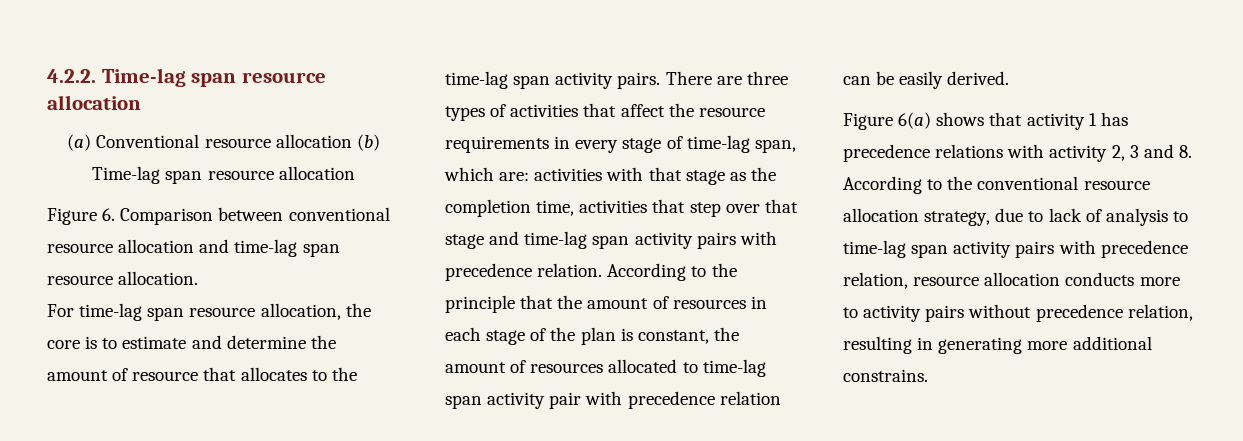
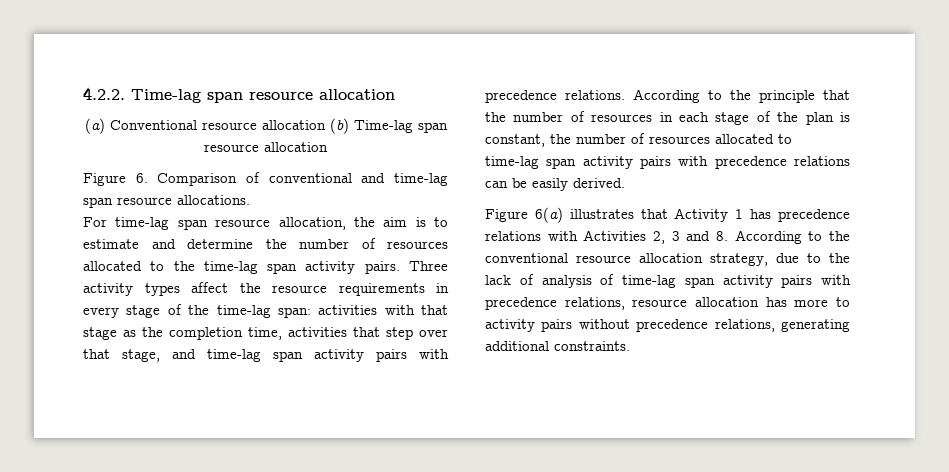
[218,207,390,221] [47,239,195,253] between conventional resource allocation -> [246,172,352,183] of conventional
[118,271,199,285] allocation. -> [177,195,250,205] allocations.
[47,340,80,349] core -> [383,217,408,227] aim
[47,367,307,381] amount of resource that allocates -> [299,238,448,249] [83,261,142,271] number of resources allocated
[665,71,788,85] [445,103,617,121] There are three types of activities that -> [408,261,448,271] [83,283,180,296] Three activity types
[686,135,796,153] [444,167,530,181] time-lag span, which are: -> [188,305,311,318] the time-lag span:
[445,234,484,249] stage -> [122,349,160,362] stage,
[537,263,603,277] relation. -> [565,90,625,100] relations.
[587,298,649,309] amount -> [513,112,564,122] number
[445,362,506,373] amount -> [576,134,626,144] number
[549,391,781,409] pair with precedence relation -> [640,156,850,169] pairs with precedence relations
[936,112,1085,130] shows that activity -> [569,208,729,222] illustrates that Activity
[1049,145,1108,162] activity -> [583,230,647,241] Activities
(1044, 216) none -> [829,253,850,263] the
[1172,211,1188,222] [843,240,1188,258] [843,272,1135,289] to time-lag span activity pairs with precedence relation, resource allocation conducts -> [600,274,851,288] [485,297,787,310] of time-lag span activity pairs with precedence relations, resource allocation has
[1127,304,1193,321] [843,336,1152,354] [843,369,928,382] relation, resulting in generating more additional constrains. -> [714,319,850,332] [485,341,630,351] relations, generating additional constraints.

